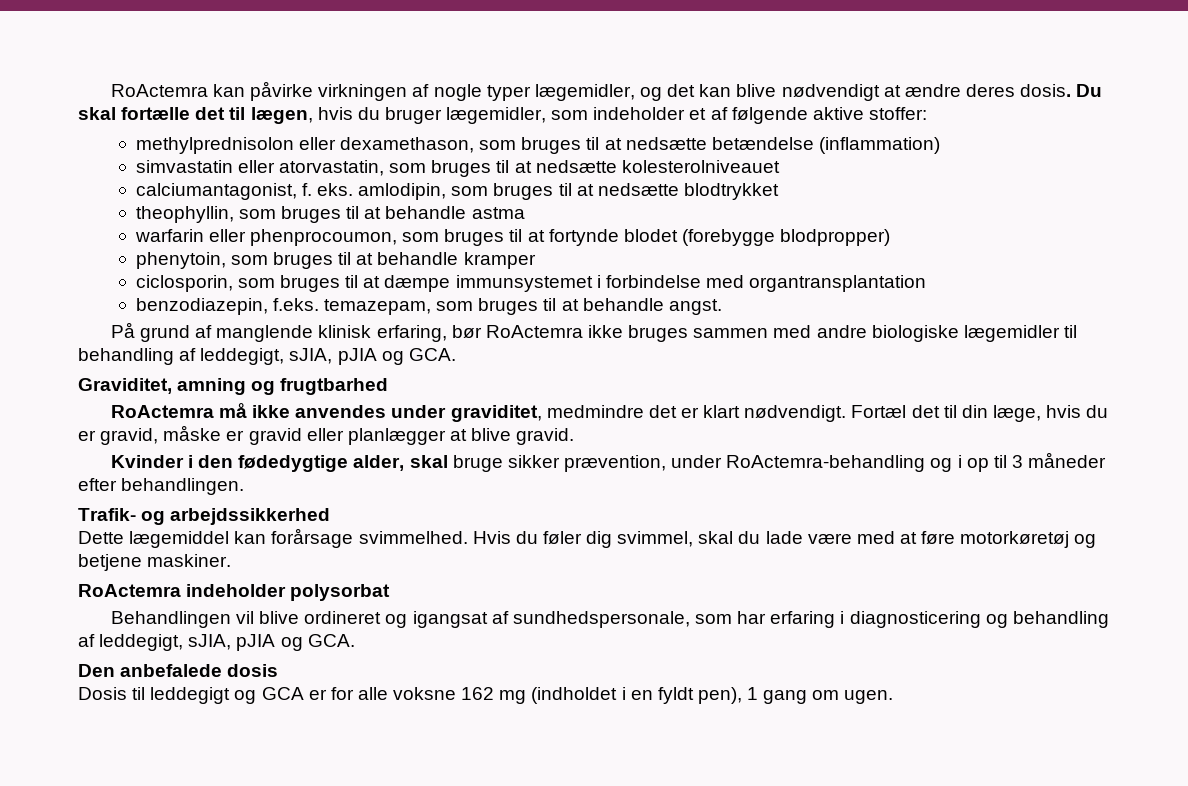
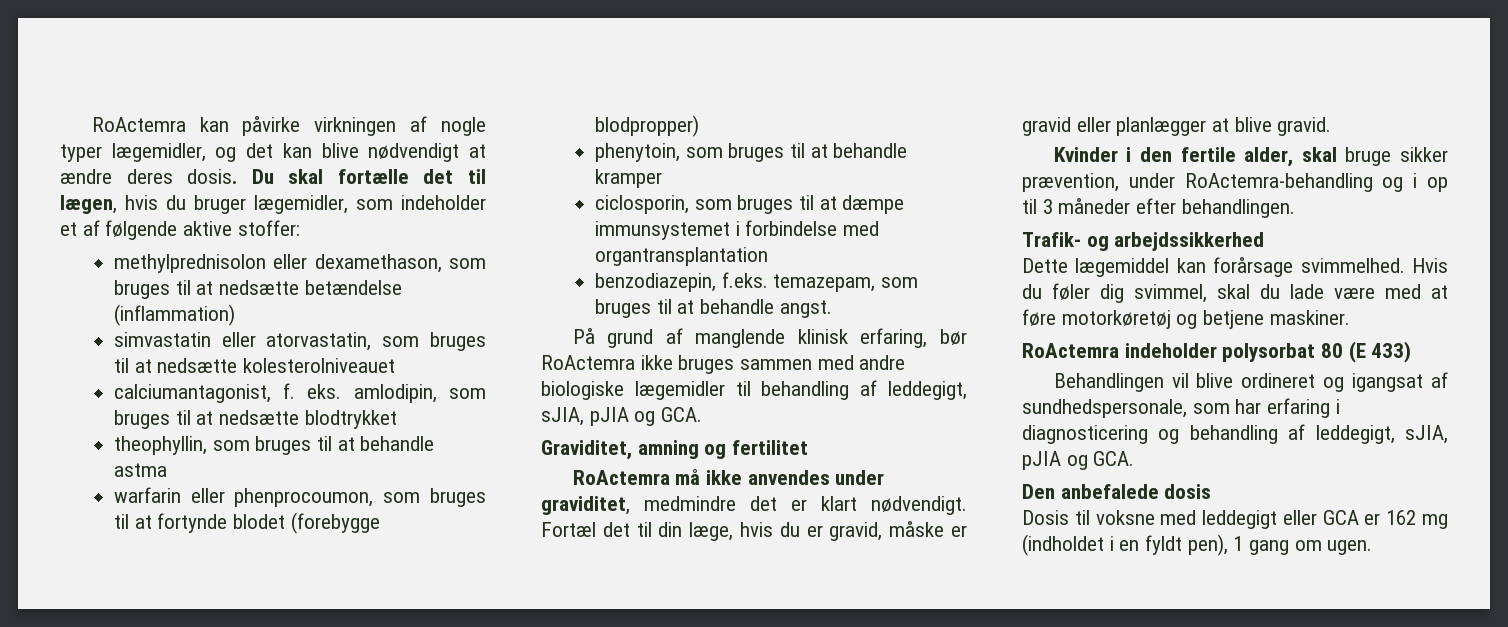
[280,378,389,395] frugtbarhed -> [732,440,809,455] fertilitet
[238,455,349,472] fødedygtige -> [1180,147,1236,162] fertile
(391, 592) none -> [1321,341,1412,363] 80 (E 433)
[150,687,457,704] leddegigt og GCA er for alle voksne -> [1095,510,1381,529] voksne med leddegigt eller GCA er

